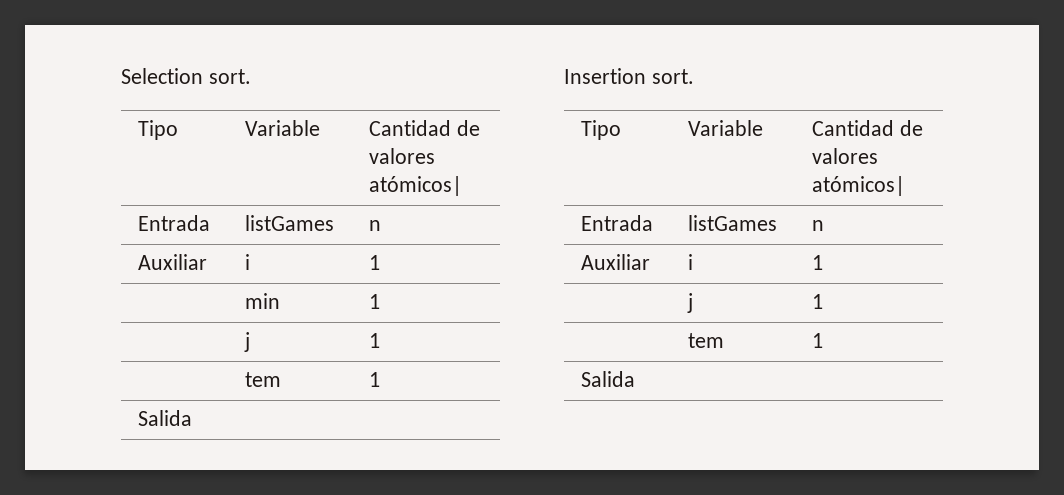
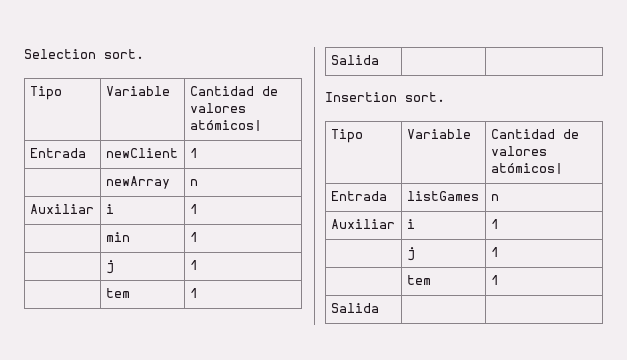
[245,215,335,231] listGames -> [105,148,178,158] [189,148,198,158] [105,176,170,189] newClient | 1 // | newArray

